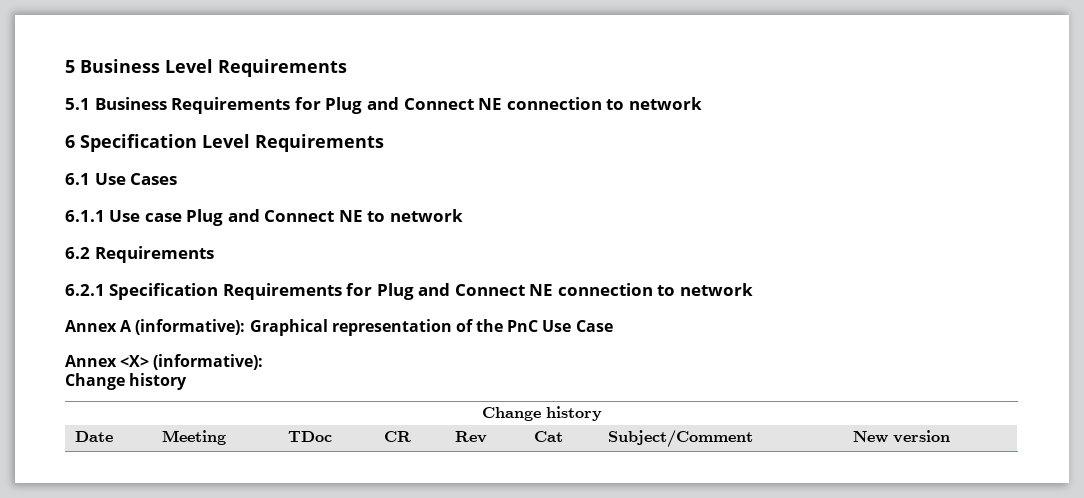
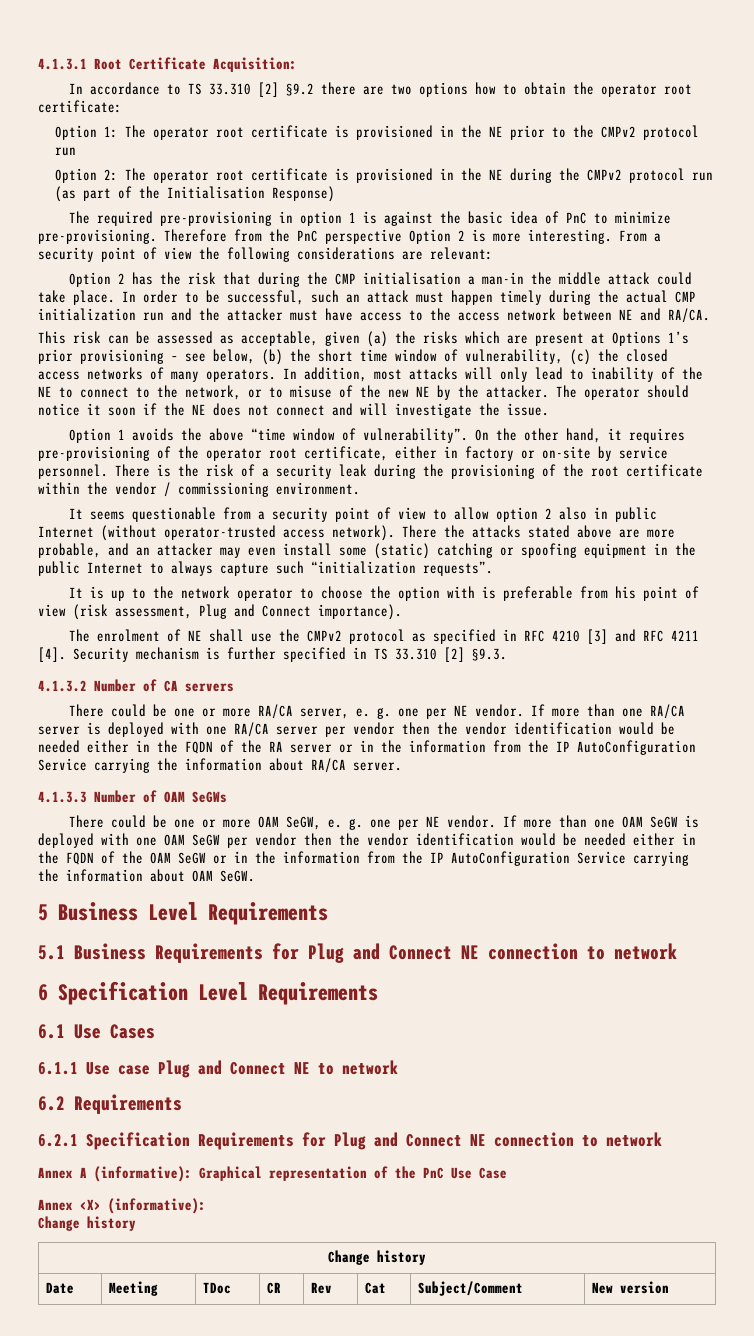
(65, 66) none -> [38,57,297,72] [69,82,693,97] [38,100,122,113] [55,125,700,140] [55,147,77,156] [55,168,714,183] [55,186,336,202] [69,211,672,226] [38,229,661,244] [38,247,493,262] [69,272,693,287] [38,290,696,305] [38,308,710,323] [38,331,689,347] [38,349,668,365] [38,367,703,382] [38,385,689,400] [38,403,549,418] [69,428,686,443] [38,446,668,461] [38,464,703,479] [38,482,360,497] [69,507,658,522] [38,525,675,541] [38,543,696,559] [38,561,493,576] [69,586,700,601] [38,604,402,620] [69,629,700,644] [38,647,507,662] [38,679,234,692] [69,704,686,719] [38,722,675,737] [38,740,696,755] [38,758,402,773] [38,790,227,803] [69,815,700,830] [38,833,696,848] [38,851,689,866] [38,869,255,882] 4.1.3.1 Root Certificate Acquisition: // In accordance to TS 33.310 [2] §9.2 there are two options how to obtain the operator root certificate: // Option 1: The operator root certificate is provisioned in the NE prior to the CMPv2 protocol run // Option 2: The operator root certificate is provisioned in the NE during the CMPv2 protocol run (as part of the Initialisation Response) // The required pre-provisioning in option 1 is against the basic idea of PnC to minimize pre-provisioning. Therefore from the PnC perspective Option 2 is more interesting. From a security point of view the following considerations are relevant: // Option 2 has the risk that during the CMP initialisation a man-in the middle attack could take place. In order to be successful, such an attack must happen timely during the actual CMP initialization run and the attacker must have access to the access network between NE and RA/CA. // This risk can be assessed as acceptable, given (a) the risks which are present at Options 1’s prior provisioning – see below, (b) the short time window of vulnerability, (c) the closed access networks of many operators. In addition, most attacks will only lead to inability of the NE to connect to the network, or to misuse of the new NE by the attacker. The operator should notice it soon if the NE does not connect and will investigate the issue. // Option 1 avoids the above “time window of vulnerability”. On the other hand, it requires pre-provisioning of the operator root certificate, either in factory or on-site by service personnel. There is the risk of a security leak during the provisioning of the root certificate within the vendor / commissioning environment. // It seems questionable from a security point of view to allow option 2 also in public Internet (without operator-trusted access network). There the attacks stated above are more probable, and an attacker may even install some (static) catching or spoofing equipment in the public Internet to always capture such “initialization requests”. // It is up to the network operator to choose the option with is preferable from his point of view (risk assessment, Plug and Connect importance). // The enrolment of NE shall use the CMPv2 protocol as specified in RFC 4210 [3] and RFC 4211 [4]. Security mechanism is further specified in TS 33.310 [2] §9.3. // 4.1.3.2 Number of CA servers // There could be one or more RA/CA server, e. g. one per NE vendor. If more than one RA/CA server is deployed with one RA/CA server per vendor then the vendor identification would be needed either in the FQDN of the RA server or in the information from the IP AutoConfiguration Service carrying the information about RA/CA server. // 4.1.3.3 Number of OAM SeGWs // There could be one or more OAM SeGW, e. g. one per NE vendor. If more than one OAM SeGW is deployed with one OAM SeGW per vendor then the vendor identification would be needed either in the FQDN of the OAM SeGW or in the information from the IP AutoConfiguration Service carrying the information about OAM SeGW. //

